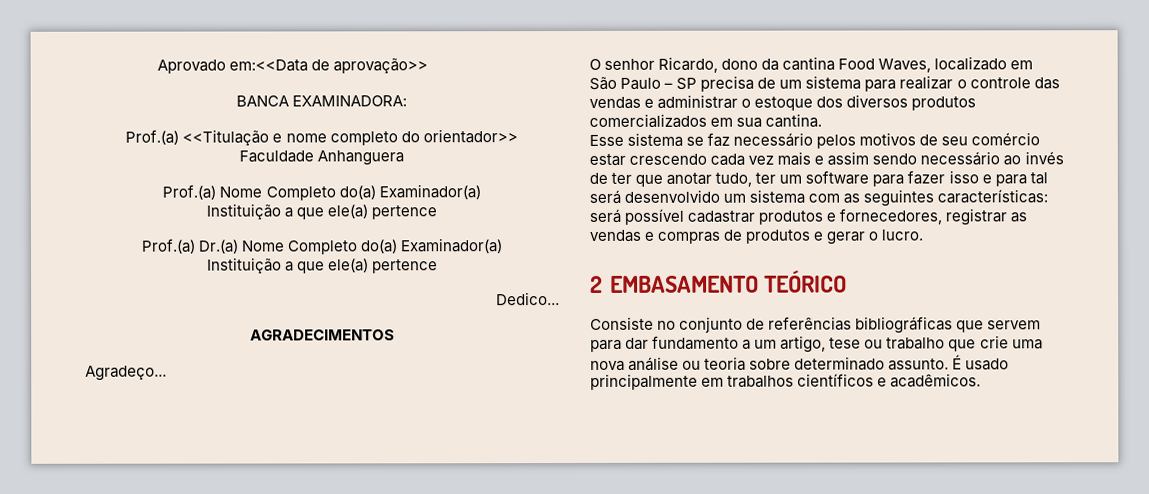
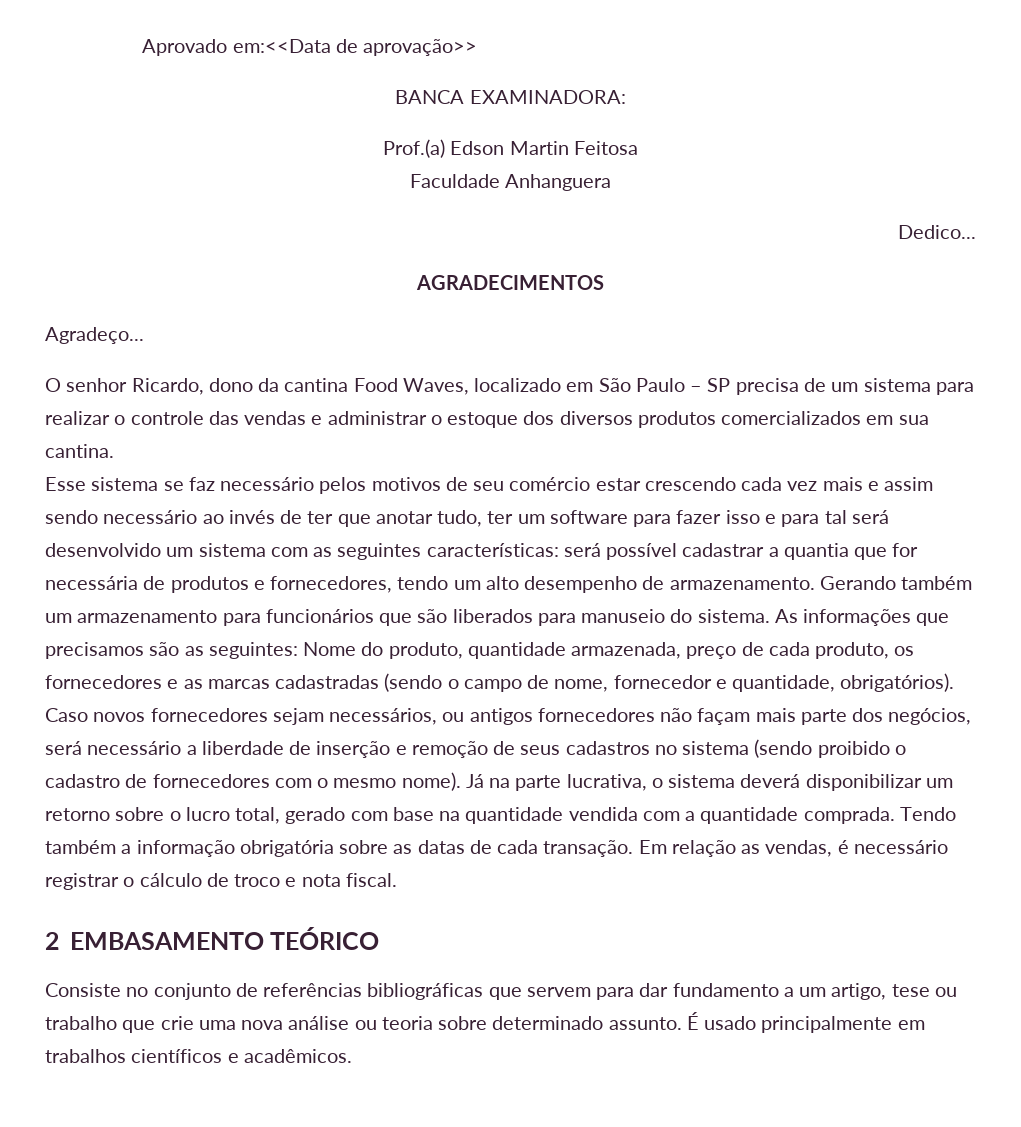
[182,129,518,146] [238,150,405,166] [162,184,481,201] [205,203,438,220] [140,238,504,255] [206,257,439,274] <<Titulação e nome completo do orientador>> // Faculdade Anhanguera // Prof.(a) Nome Completo do(a) Examinador(a) // Instituição a que ele(a) pertence // Prof.(a) Dr.(a) Nome Completo do(a) Examinador(a) // Instituição a que ele(a) pertence -> [450,141,638,155] [409,174,612,191] Edson Martin Feitosa // Faculdade Anhanguera
[758,208,1028,226] [589,229,924,245] produtos e fornecedores, registrar as vendas e compras de produtos e gerar o lucro. -> [768,543,919,560] [45,576,973,593] [45,609,950,626] [45,642,915,659] [45,673,955,692] [45,708,972,725] [45,739,906,758] [45,772,953,791] [45,807,956,824] [45,840,948,857] [45,873,397,890] a quantia que for necessária de produtos e fornecedores, tendo um alto desempenho de armazenamento. Gerando também um armazenamento para funcionários que são liberados para manuseio do sistema. As informações que precisamos são as seguintes: Nome do produto, quantidade armazenada, preço de cada produto, os fornecedores e as marcas cadastradas (sendo o campo de nome, fornecedor e quantidade, obrigatórios). Caso novos fornecedores sejam necessários, ou antigos fornecedores não façam mais parte dos negócios, será necessário a liberdade de inserção e remoção de seus cadastros no sistema (sendo proibido o cadastro de fornecedores com o mesmo nome). Já na parte lucrativa, o sistema deverá disponibilizar um retorno sobre o lucro total, gerado com base na quantidade vendida com a quantidade comprada. Tendo também a informação obrigatória sobre as datas de cada transação. Em relação as vendas, é necessário registrar o cálculo de troco e nota fiscal.

